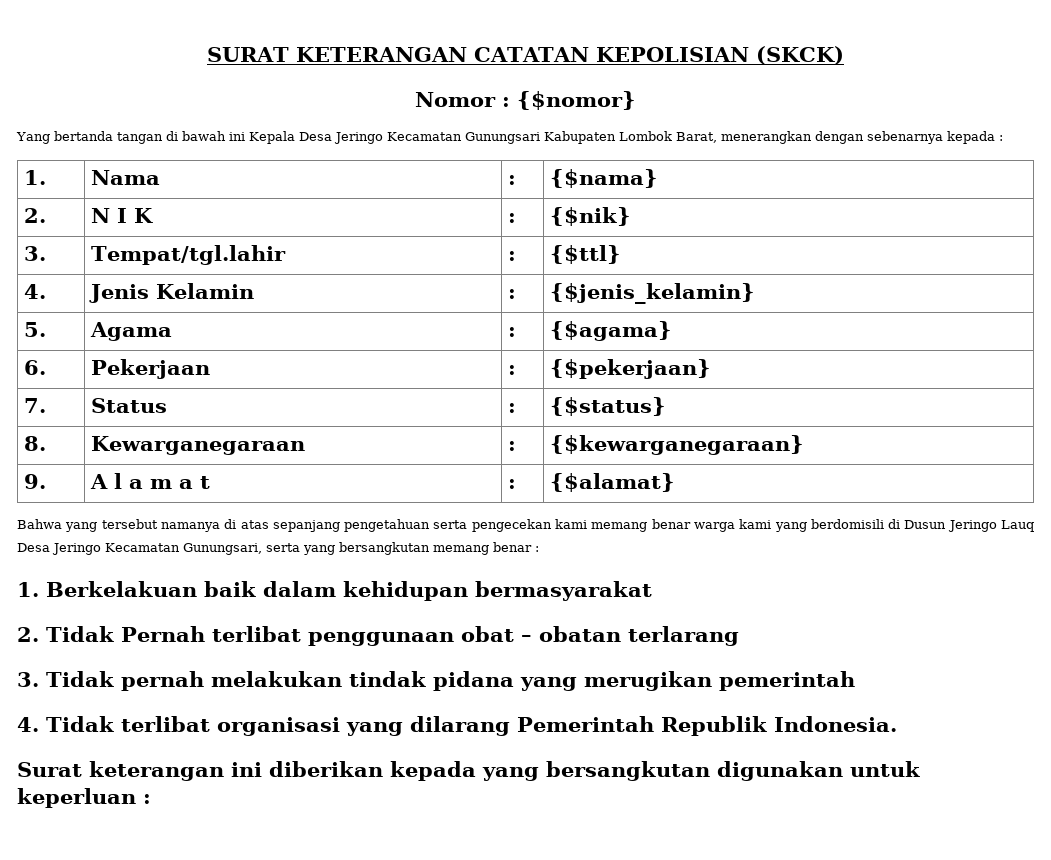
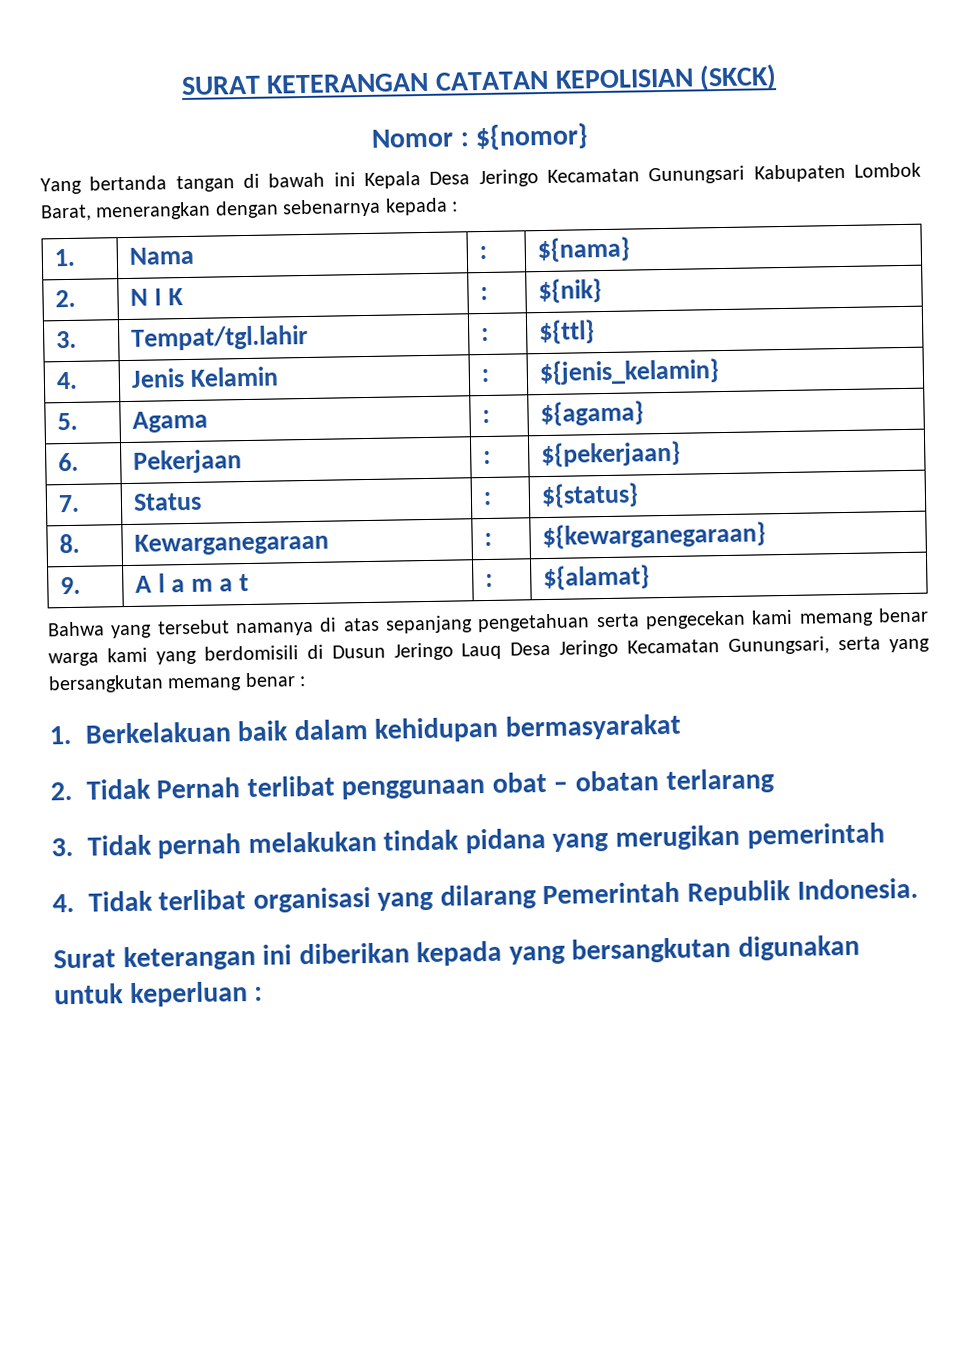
[517,91,636,110] {$nomor} -> [475,123,590,151] ${nomor}
[549,169,658,188] {$nama} -> [537,236,631,263] ${nama}
[549,207,631,226] {$nik} -> [538,278,603,304] ${nik}
[549,245,621,264] {$ttl} -> [538,319,596,345] ${ttl}
[549,283,755,304] {$jenis_kelamin} -> [539,358,721,386] ${jenis_kelamin}
[549,321,672,341] {$agama} -> [540,400,645,427] ${agama}
[549,359,711,379] {$pekerjaan} -> [541,440,682,468] ${pekerjaan}
[549,397,666,416] {$status} -> [541,482,640,509] ${status}
[549,435,804,455] {$kewarganegaraan} -> [542,521,767,550] ${kewarganegaraan}
[549,473,675,492] {$alamat} -> [543,564,651,591] ${alamat}

